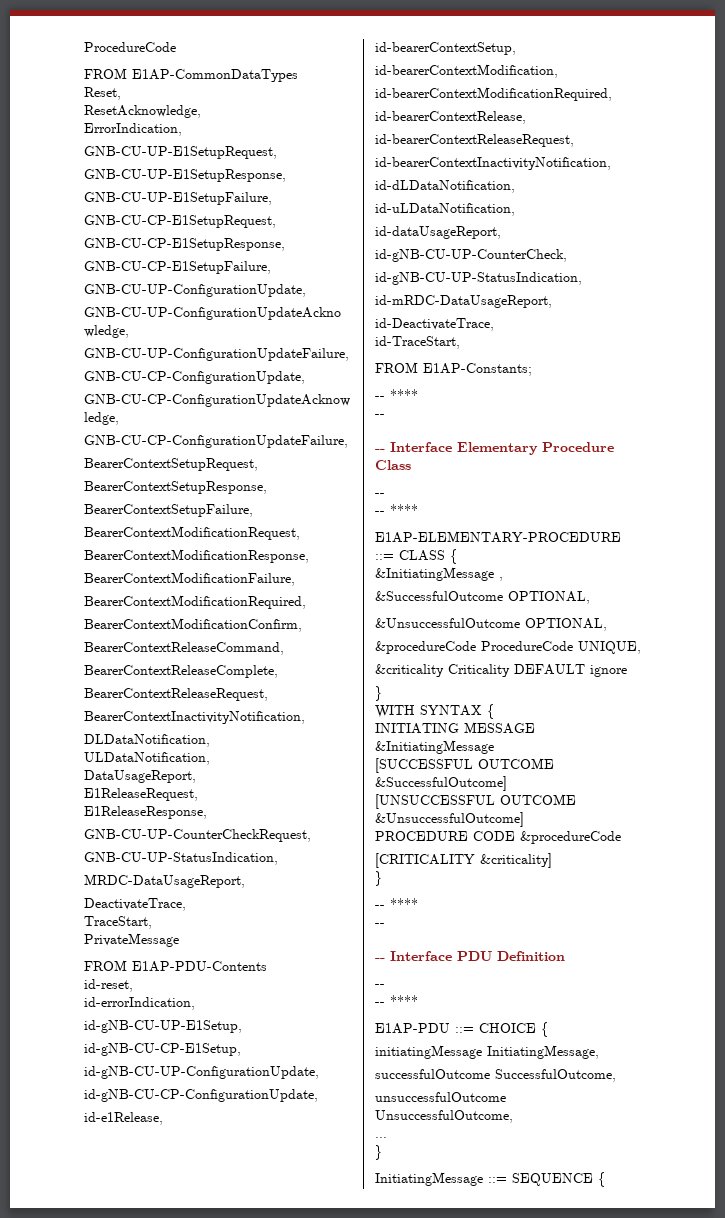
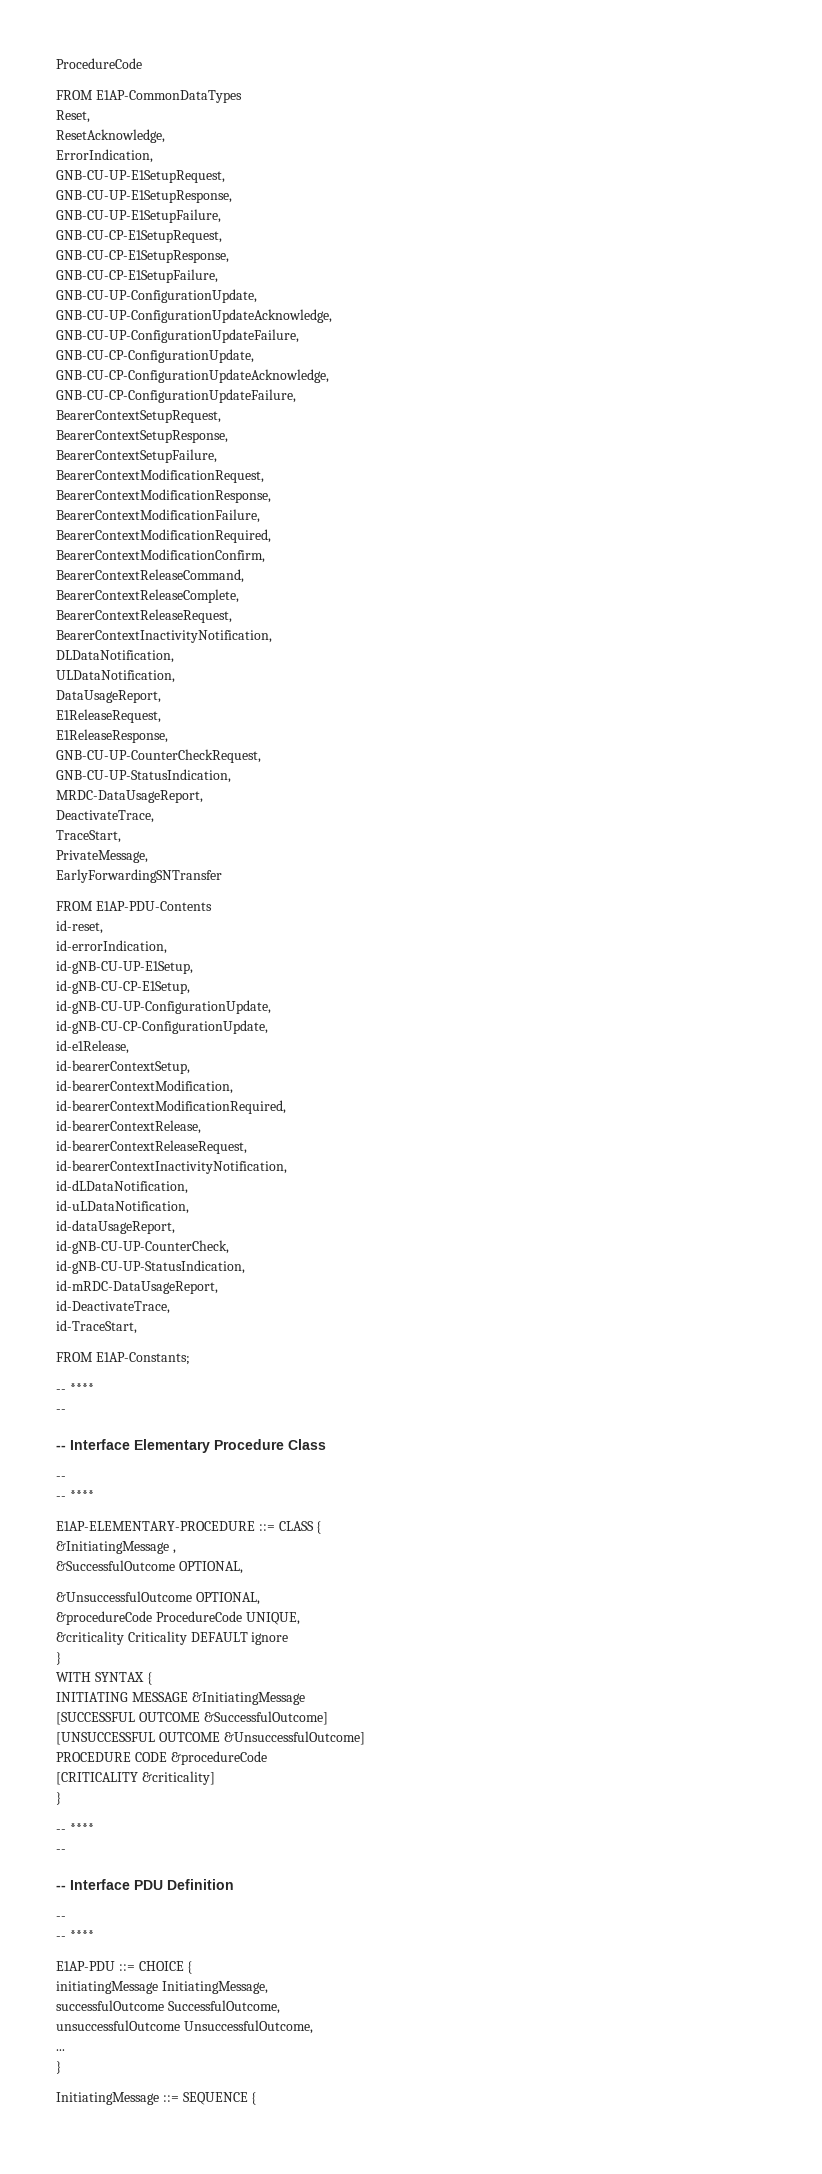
[84,933,179,947] PrivateMessage -> [56,850,148,863] [56,869,222,883] PrivateMessage, // EarlyForwardingSNTransfer

